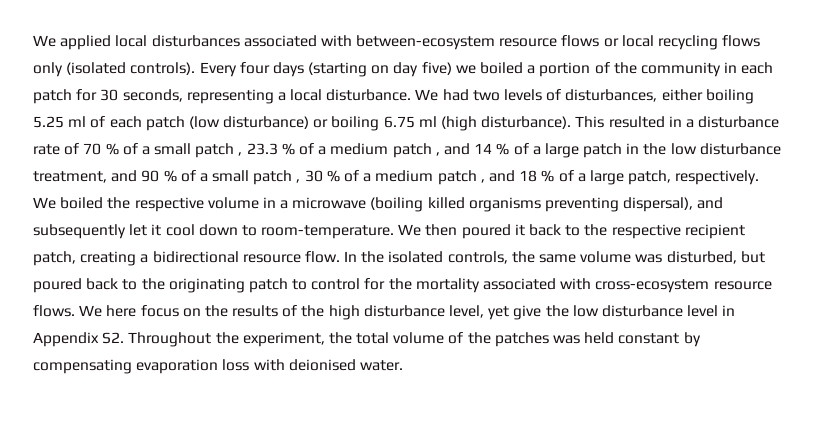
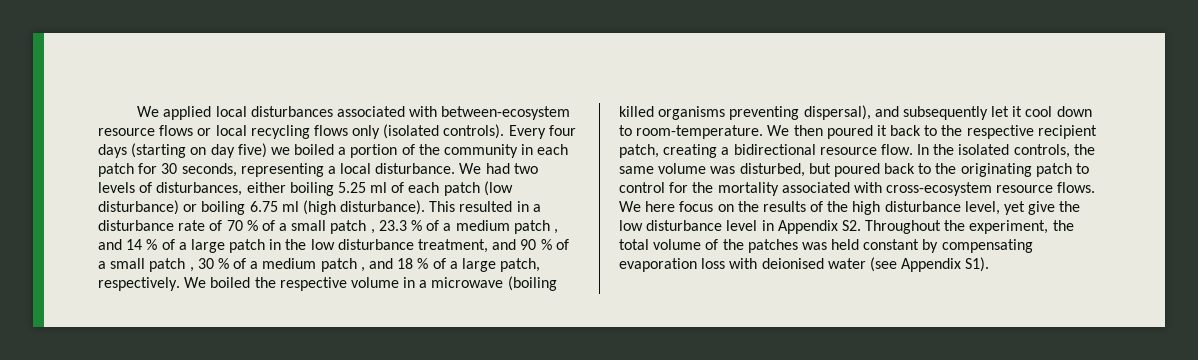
[359,360,403,371] water. -> [827,257,990,272] water (see Appendix S1).

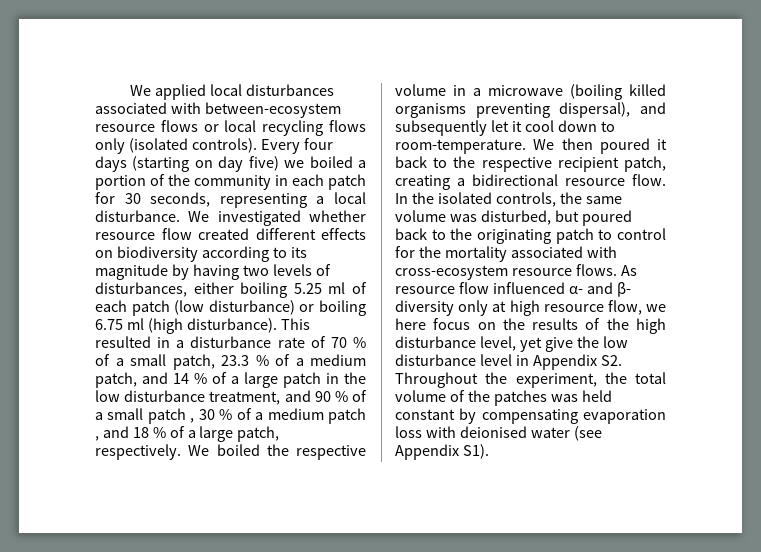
[485,163,510,174] had -> [217,210,366,226] [95,228,366,240] [95,246,307,262] [95,264,239,280] investigated whether resource flow created different effects on biodiversity according to its magnitude by having
[330,220,375,234] patch , -> [172,354,215,370] patch,
[513,220,558,234] patch , -> [95,372,137,388] patch,
[619,201,641,212] We -> [620,265,637,276] [395,282,631,297] [395,300,666,316] As resource flow influenced α- and β- diversity only at high resource flow, we

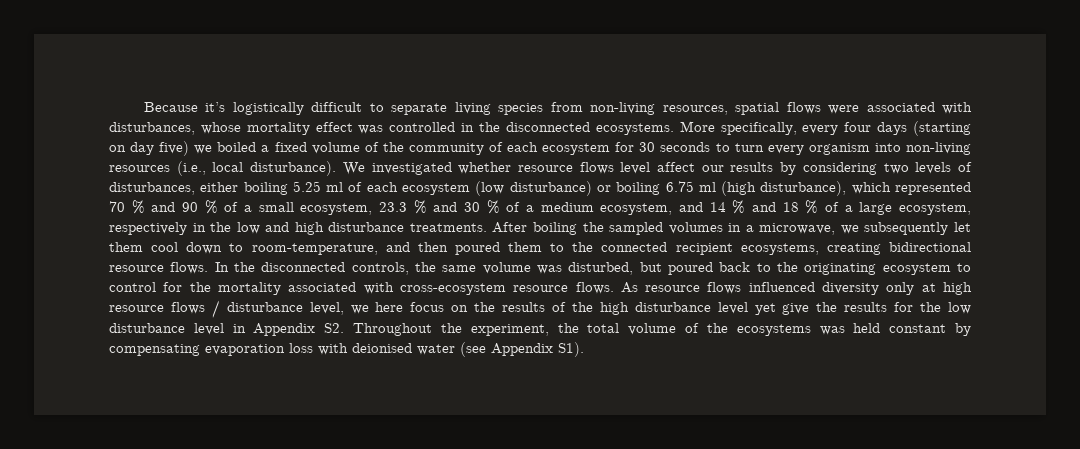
[129,84,334,100] [95,102,341,118] [95,120,366,136] [95,138,300,154] We applied local disturbances associated with between-ecosystem resource flows or local recycling flows only (isolated controls). Every -> [143,102,972,115] [109,121,839,135] Because it’s logistically difficult to separate living species from non-living resources, spatial flows were associated with disturbances, whose mortality effect was controlled in the disconnected ecosystems. More specifically, every
[95,175,146,190] portion -> [274,142,360,154] fixed volume
[275,174,366,190] [95,192,366,208] [95,210,366,226] [95,228,366,240] [95,246,307,262] [95,264,239,280] in each patch for 30 seconds, representing a local disturbance. We investigated whether resource flow created different effects on biodiversity according to its magnitude by having -> [488,142,972,155] [109,161,877,176] of each ecosystem for 30 seconds to turn every organism into non-living resources (i.e., local disturbance). We investigated whether resource flows level affect our results by considering
[131,300,170,316] patch -> [402,183,471,195] ecosystem
[186,318,310,333] [95,336,366,348] [95,354,366,370] [95,372,366,388] [95,390,281,405] disturbance). This resulted in a disturbance rate of 70 % of a small patch, 23.3 % of a medium patch, and 14 % of a large patch in the low disturbance treatment, -> [760,181,971,196] [109,200,145,214] disturbance), which represented 70 %
[147,408,195,424] patch , -> [300,200,458,215] ecosystem, 23.3 % and
[328,408,367,424] [95,436,99,441] patch , -> [600,200,746,215] ecosystem, and 14 %
[237,426,280,442] [95,444,366,460] [395,84,666,100] [395,102,666,118] patch, respectively. We boiled the respective volume in a microwave (boiling killed organisms preventing dispersal), and -> [898,203,971,215] [109,222,859,235] ecosystem, respectively in the low and high disturbance treatments. After boiling the sampled volumes in a microwave, we
[511,121,522,132] it -> [109,242,143,252] them
[395,138,667,154] [395,156,666,172] [395,175,465,190] room-temperature. We then poured it back to the respective recipient patch, creating a -> [251,242,881,255] room-temperature, and then poured them to the connected recipient ecosystems, creating
[632,174,666,186] flow. -> [170,262,209,274] flows.
[437,192,492,204] isolated -> [261,262,346,272] disconnected
[555,228,594,244] patch -> [882,263,951,275] ecosystem
[458,282,631,297] flow influenced α- and β- -> [707,282,815,294] flows influenced
[607,300,642,315] flow, -> [170,300,344,318] flows / disturbance level,
[479,336,516,351] level, -> [717,302,748,314] level
(599, 342) none -> [844,302,942,312] results for the
[493,390,547,406] patches -> [736,324,811,336] ecosystems

